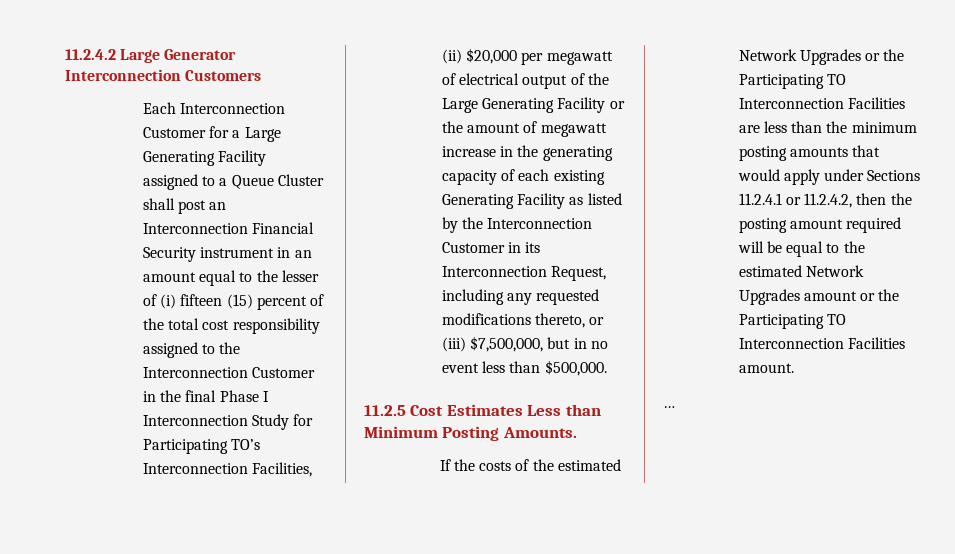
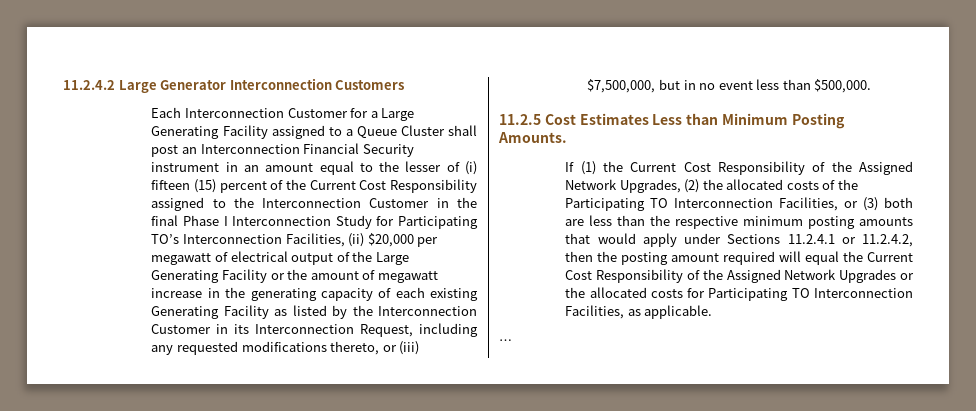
[168,318,320,334] total cost responsibility -> [309,179,477,193] Current Cost Responsibility
[454,459,621,471] [738,49,905,65] [738,74,847,89] [738,97,906,109] the costs of the estimated Network Upgrades or the Participating TO Interconnection Facilities -> [580,161,914,175] [565,179,858,193] [565,197,913,211] (1) the Current Cost Responsibility of the Assigned Network Upgrades, (2) the allocated costs of the Participating TO Interconnection Facilities, or (3) both
(848, 127) none -> [675,216,739,229] respective
[767,241,865,257] [738,265,865,277] [738,289,900,305] [738,314,847,329] [738,337,906,349] [738,363,794,373] be equal to the estimated Network Upgrades amount or the Participating TO Interconnection Facilities amount. -> [805,251,914,265] [565,269,914,283] [565,287,913,301] [565,305,713,319] equal the Current Cost Responsibility of the Assigned Network Upgrades or the allocated costs for Participating TO Interconnection Facilities, as applicable.

